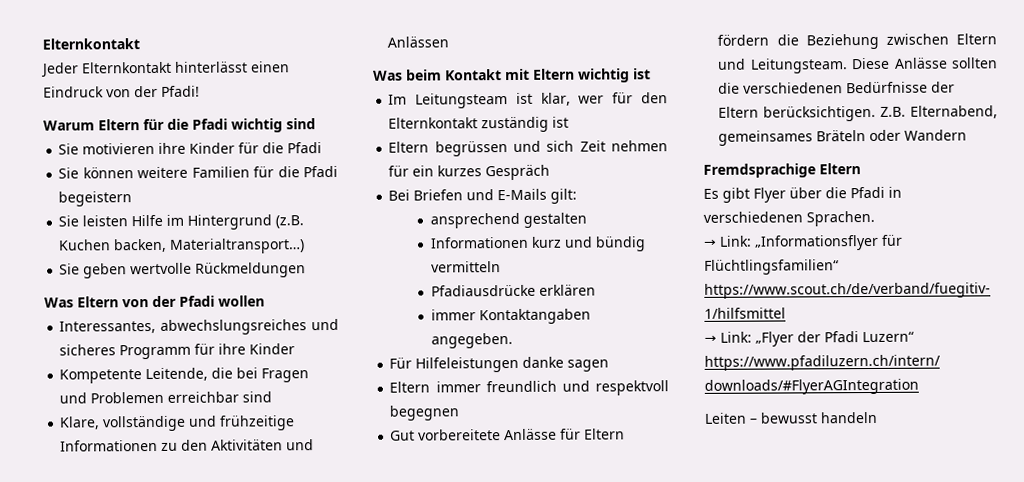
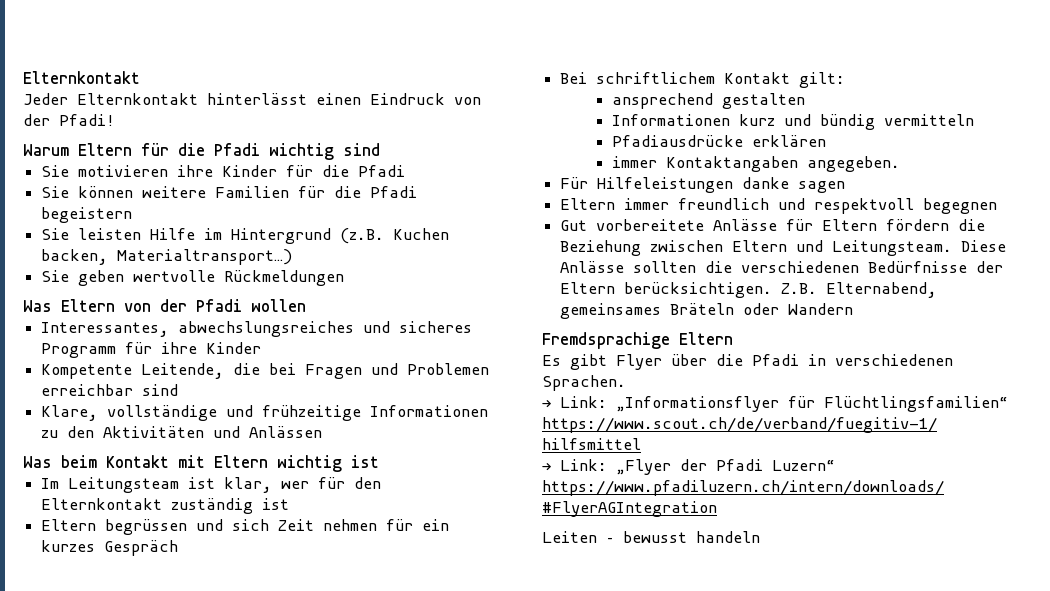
[413,188,548,201] Briefen und E-Mails -> [596,72,791,84] schriftlichem Kontakt

